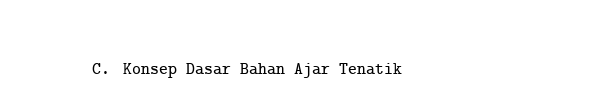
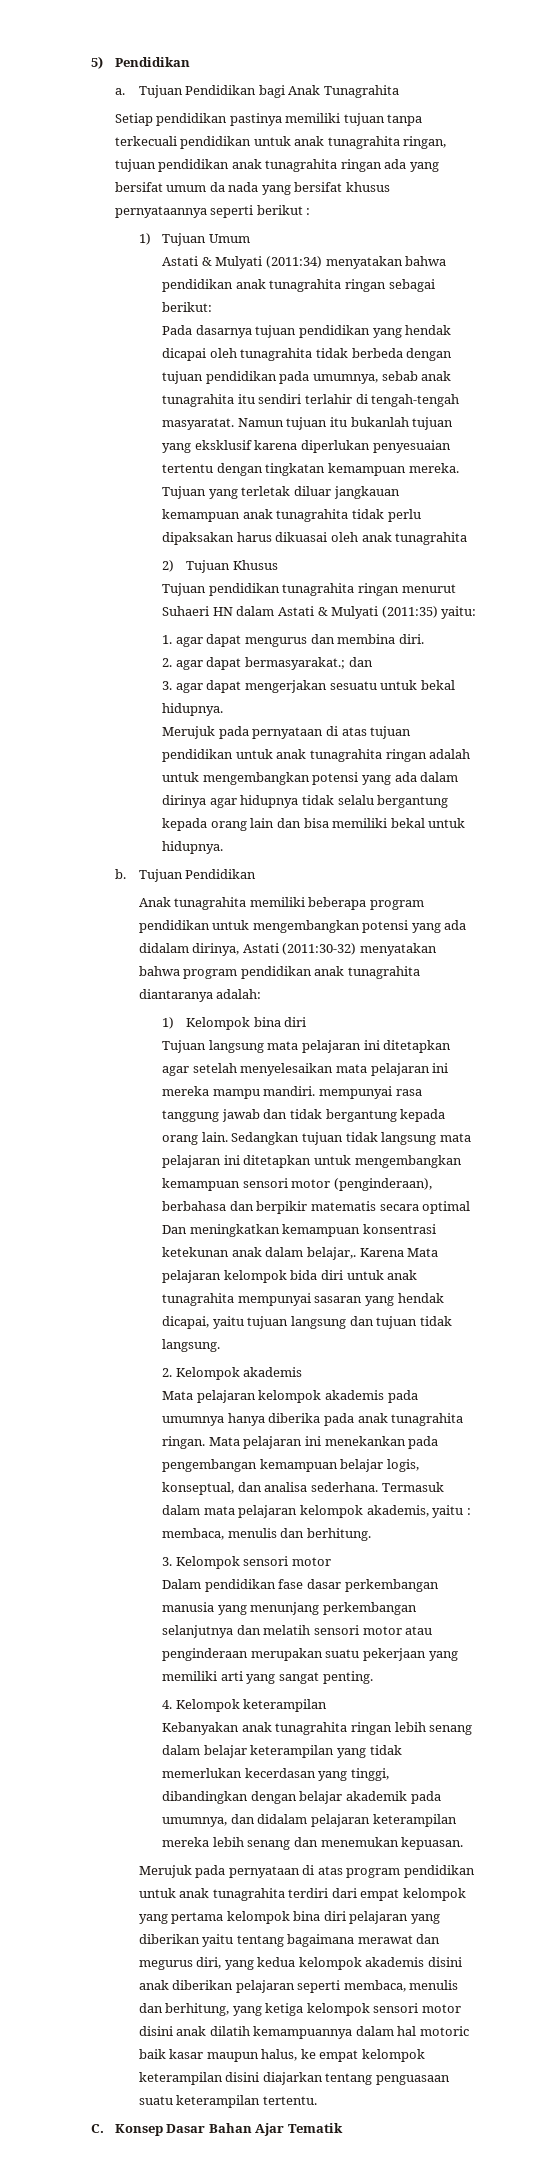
(91, 68) none -> [90,56,190,69] [114,85,399,98] [114,113,423,126] [114,136,447,149] [114,159,439,172] [114,182,390,195] [114,205,311,218] [138,233,250,246] [162,256,447,269] [162,279,435,292] [162,302,213,312] [162,325,452,338] [162,348,453,361] [162,371,452,384] [162,394,460,407] [162,417,454,430] [162,440,451,453] [162,463,459,476] [162,486,400,499] [162,509,421,522] [162,532,468,545] [162,560,278,573] [162,583,456,596] [162,606,477,619] [162,634,424,647] [162,657,373,670] [162,680,455,693] [162,703,224,716] [162,726,412,739] [162,749,471,762] [162,772,459,785] [162,795,449,808] [162,818,466,831] [162,841,224,854] [114,869,257,882] [138,897,424,910] [138,920,467,933] [138,943,437,956] [138,966,420,979] [138,989,262,1002] [162,1017,307,1030] [162,1040,452,1053] [162,1063,449,1076] [162,1086,422,1099] [162,1109,446,1122] [162,1132,471,1145] [162,1155,462,1168] [162,1178,432,1191] [162,1201,471,1214] [162,1224,436,1237] [162,1247,439,1260] [162,1270,418,1283] [162,1293,444,1306] [162,1316,452,1329] [162,1339,221,1352] [162,1367,303,1380] [162,1390,418,1403] [162,1413,464,1426] [162,1436,439,1449] [162,1459,419,1472] [162,1482,444,1495] [162,1505,471,1518] [162,1528,371,1541] [162,1556,331,1569] [162,1579,439,1592] [162,1602,417,1615] [162,1625,433,1638] [162,1648,458,1661] [162,1671,373,1684] [162,1699,328,1712] [162,1722,473,1735] [162,1745,402,1758] [162,1768,389,1781] [162,1791,441,1804] [162,1814,457,1827] [162,1837,464,1850] [138,1865,475,1878] [138,1888,466,1901] [138,1911,440,1924] [138,1934,441,1947] [138,1957,462,1970] [138,1980,459,1993] [138,2003,461,2016] [138,2026,469,2039] [138,2049,425,2062] [138,2072,450,2085] [138,2095,317,2108] 5) Pendidikan // a. Tujuan Pendidikan bagi Anak Tunagrahita // Setiap pendidikan pastinya memiliki tujuan tanpa terkecuali pendidikan untuk anak tunagrahita ringan, tujuan pendidikan anak tunagrahita ringan ada yang bersifat umum da nada yang bersifat khusus pernyataannya seperti berikut : // 1) Tujuan Umum // Astati & Mulyati (2011:34) menyatakan bahwa pendidikan anak tunagrahita ringan sebagai berikut: // Pada dasarnya tujuan pendidikan yang hendak dicapai oleh tunagrahita tidak berbeda dengan tujuan pendidikan pada umumnya, sebab anak tunagrahita itu sendiri terlahir di tengah-tengah masyaratat. Namun tujuan itu bukanlah tujuan yang eksklusif karena diperlukan penyesuaian tertentu dengan tingkatan kemampuan mereka. Tujuan yang terletak diluar jangkauan kemampuan anak tunagrahita tidak perlu dipaksakan harus dikuasai oleh anak tunagrahita // 2) Tujuan Khusus // Tujuan pendidikan tunagrahita ringan menurut Suhaeri HN dalam Astati & Mulyati (2011:35) yaitu: // 1. agar dapat mengurus dan membina diri. // 2. agar dapat bermasyarakat.; dan // 3. agar dapat mengerjakan sesuatu untuk bekal hidupnya. // Merujuk pada pernyataan di atas tujuan pendidikan untuk anak tunagrahita ringan adalah untuk mengembangkan potensi yang ada dalam dirinya agar hidupnya tidak selalu bergantung kepada orang lain dan bisa memiliki bekal untuk hidupnya. // b. Tujuan Pendidikan // Anak tunagrahita memiliki beberapa program pendidikan untuk mengembangkan potensi yang ada didalam dirinya, Astati (2011:30-32) menyatakan bahwa program pendidikan anak tunagrahita diantaranya adalah: // 1) Kelompok bina diri // Tujuan langsung mata pelajaran ini ditetapkan agar setelah menyelesaikan mata pelajaran ini mereka mampu mandiri. mempunyai rasa tanggung jawab dan tidak bergantung kepada orang lain. Sedangkan tujuan tidak langsung mata pelajaran ini ditetapkan untuk mengembangkan kemampuan sensori motor (penginderaan), berbahasa dan berpikir matematis secara optimal Dan meningkatkan kemampuan konsentrasi ketekunan anak dalam belajar,. Karena Mata pelajaran kelompok bida diri untuk anak tunagrahita mempunyai sasaran yang hendak dicapai, yaitu tujuan langsung dan tujuan tidak langsung. // 2. Kelompok akademis // Mata pelajaran kelompok akademis pada umumnya hanya diberika pada anak tunagrahita ringan. Mata pelajaran ini menekankan pada pengembangan kemampuan belajar logis, konseptual, dan analisa sederhana. Termasuk dalam mata pelajaran kelompok akademis, yaitu : membaca, menulis dan berhitung. // 3. Kelompok sensori motor // Dalam pendidikan fase dasar perkembangan manusia yang menunjang perkembangan selanjutnya dan melatih sensori motor atau penginderaan merupakan suatu pekerjaan yang memiliki arti yang sangat penting. // 4. Kelompok keterampilan // Kebanyakan anak tunagrahita ringan lebih senang dalam belajar keterampilan yang tidak memerlukan kecerdasan yang tinggi, dibandingkan dengan belajar akademik pada umumnya, dan didalam pelajaran keterampilan mereka lebih senang dan menemukan kepuasan. // Merujuk pada pernyataan di atas program pendidikan untuk anak tunagrahita terdiri dari empat kelompok yang pertama kelompok bina diri pelajaran yang diberikan yaitu tentang bagaimana merawat dan megurus diri, yang kedua kelompok akademis disini anak diberikan pelajaran seperti membaca, menulis dan berhitung, yang ketiga kelompok sensori motor disini anak dilatih kemampuannya dalam hal motoric baik kasar maupun halus, ke empat kelompok keterampilan disini diajarkan tentang penguasaan suatu keterampilan tertentu. //
[338,63,402,75] Tenatik -> [287,2123,343,2133] Tematik

